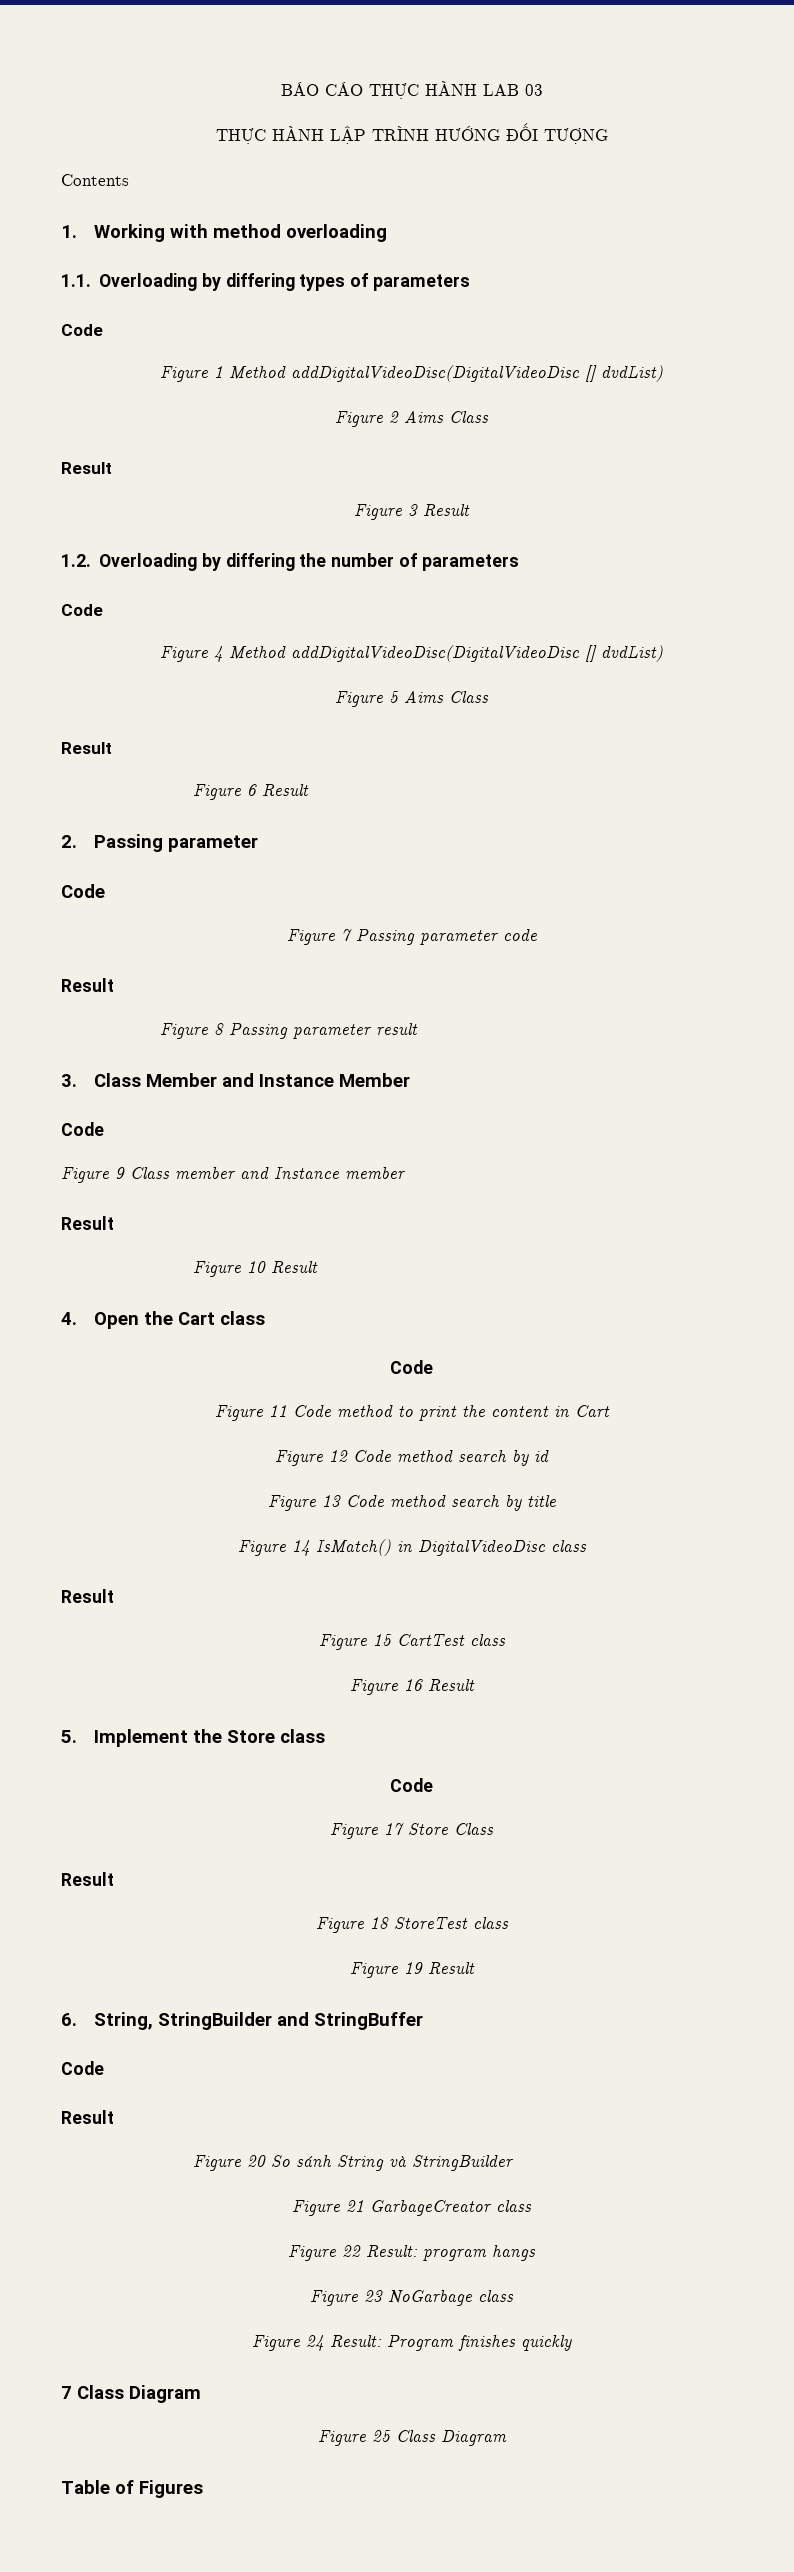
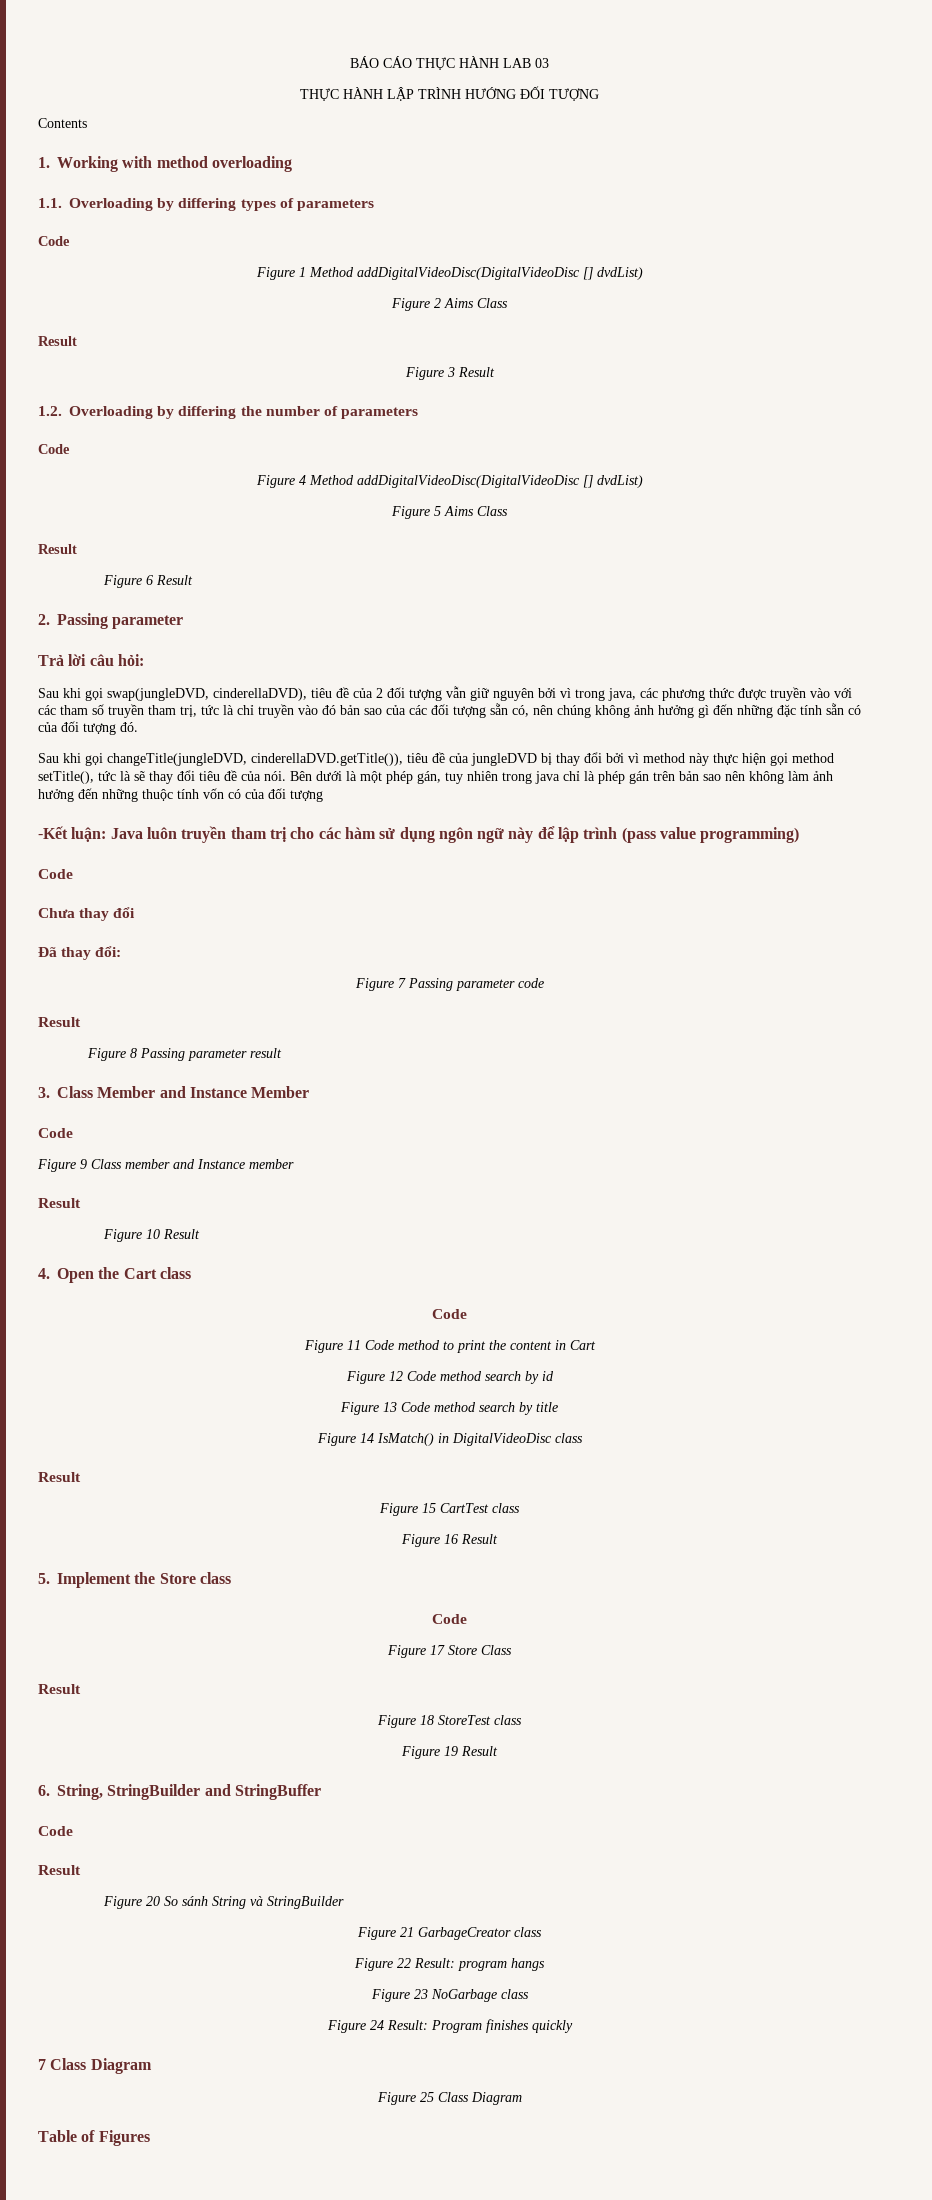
[61,884,105,898] Code -> [38,654,144,666] [38,686,852,701] [38,703,861,718] [38,721,138,735] [38,752,834,766] [38,770,833,784] [38,788,323,802] [38,826,800,843] [38,869,73,879] [38,907,136,921] [38,946,122,960] Trả lời câu hỏi: // Sau khi gọi swap(jungleDVD, cinderellaDVD), tiêu đề của 2 đối tượng vẫn giữ nguyên bởi vì trong java, các phương thức được truyền vào với các tham số truyền tham trị, tức là chỉ truyền vào đó bản sao của các đối tượng sẵn có, nên chúng không ảnh hưởng gì đến những đặc tính sẵn có của đối tượng đó. // Sau khi gọi changeTitle(jungleDVD, cinderellaDVD.getTitle()), tiêu đề của jungleDVD bị thay đổi bởi vì method này thực hiện gọi method setTitle(), tức là sẽ thay đổi tiêu đề của nói. Bên dưới là một phép gán, tuy nhiên trong java chỉ là phép gán trên bản sao nên không làm ảnh hưởng đến những thuộc tính vốn có của đối tượng // -Kết luận: Java luôn truyền tham trị cho các hàm sử dụng ngôn ngữ này để lập trình (pass value programming) // Code // Chưa thay đổi // Đã thay đổi:

